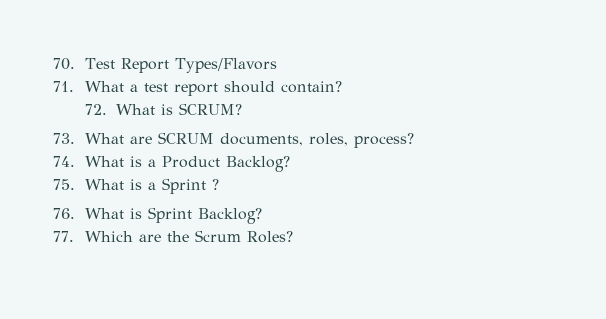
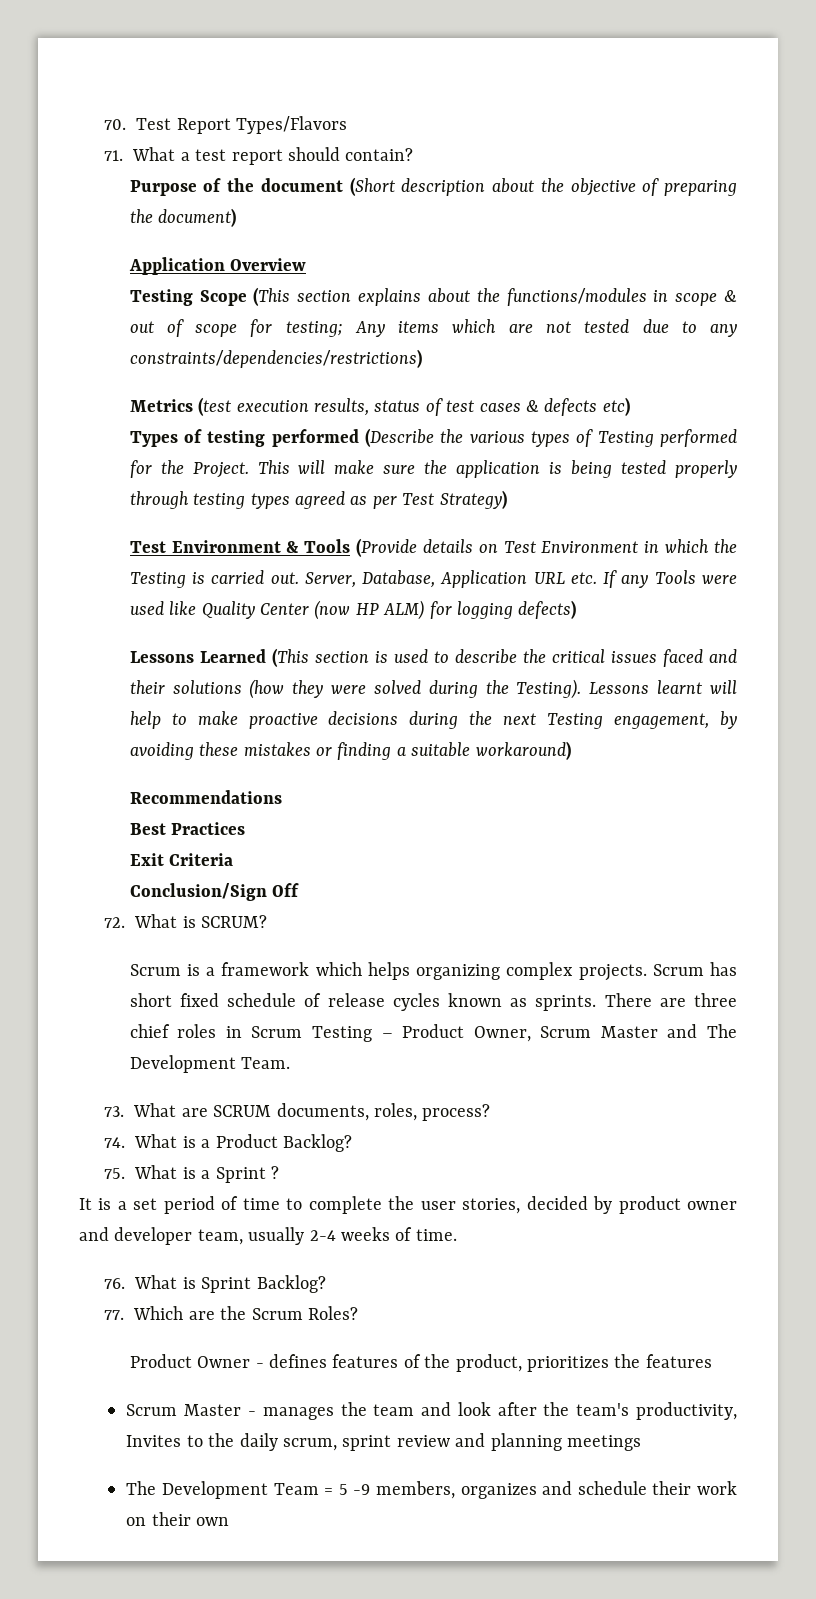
[84,103,242,115] 72. What is SCRUM? -> [129,177,737,196] [129,208,237,227] [128,257,307,275] [129,287,737,306] [129,319,737,337] [129,349,422,368] [129,397,630,416] [129,428,737,447] [129,460,737,478] [129,490,507,509] [129,538,738,557] [129,570,737,588] [129,600,577,620] [129,648,737,667] [129,679,738,699] [129,711,737,729] [129,741,571,760] [129,790,282,804] [129,822,246,835] [129,853,234,866] [129,883,300,901] [104,914,268,928] [129,962,737,981] [129,993,738,1011] [129,1024,738,1042] [129,1055,291,1073] Purpose of the document (Short description about the objective of preparing the document) // Application Overview // Testing Scope (This section explains about the functions/modules in scope & out of scope for testing; Any items which are not tested due to any constraints/dependencies/restrictions) // Metrics (test execution results, status of test cases & defects etc) // Types of testing performed (Describe the various types of Testing performed for the Project. This will make sure the application is being tested properly through testing types agreed as per Test Strategy) // Test Environment & Tools (Provide details on Test Environment in which the Testing is carried out. Server, Database, Application URL etc. If any Tools were used like Quality Center (now HP ALM) for logging defects) // Lessons Learned (This section is used to describe the critical issues faced and their solutions (how they were solved during the Testing). Lessons learnt will help to make proactive decisions during the next Testing engagement, by avoiding these mistakes or finding a suitable workaround) // Recommendations // Best Practices // Exit Criteria // Conclusion/Sign Off // 72. What is SCRUM? // Scrum is a framework which helps organizing complex projects. Scrum has short fixed schedule of release cycles known as sprints. There are three chief roles in Scrum Testing – Product Owner, Scrum Master and The Development Team.
(219, 184) none -> [79,1196,737,1214] [79,1227,457,1245] // It is a set period of time to complete the user stories, decided by product owner and developer team, usually 2-4 weeks of time.
(293, 237) none -> [129,1354,712,1372] [126,1402,738,1420] [126,1433,641,1451] [126,1481,738,1499] [126,1512,230,1526] // Product Owner - defines features of the product, prioritizes the features // Scrum Master - manages the team and look after the team's productivity, Invites to the daily scrum, sprint review and planning meetings // The Development Team = 5 -9 members, organizes and schedule their work on their own

